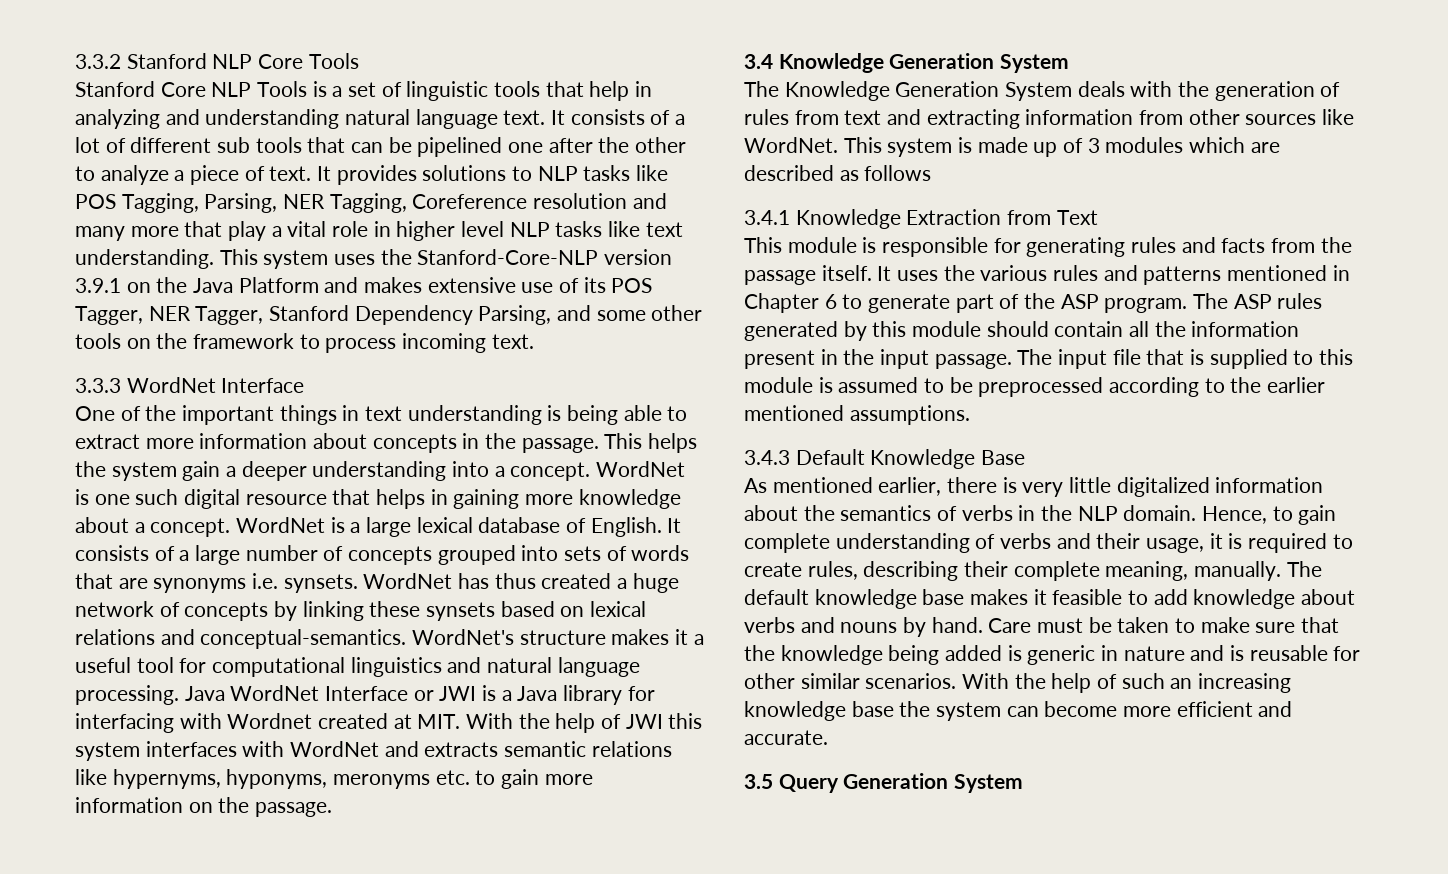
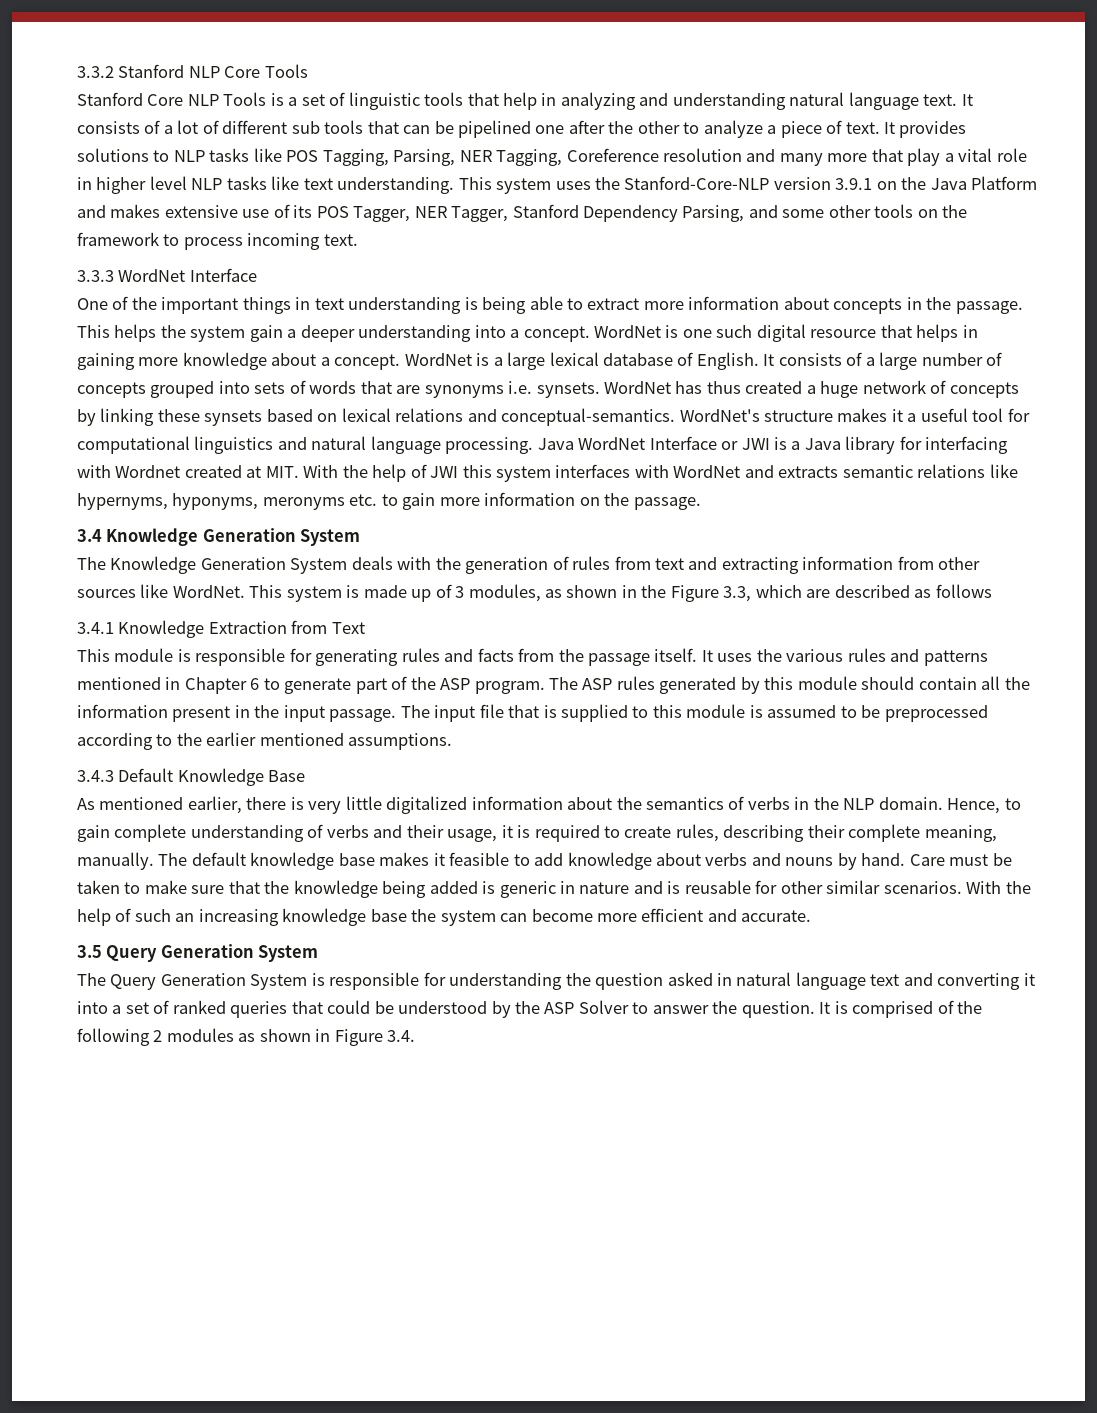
[1105,137,1184,153] modules -> [468,584,752,602] modules, as shown in the Figure 3.3,
(1024, 783) none -> [77,972,1035,990] [77,1000,983,1018] [77,1028,416,1046] // The Query Generation System is responsible for understanding the question asked in natural language text and converting it into a set of ranked queries that could be understood by the ASP Solver to answer the question. It is comprised of the following 2 modules as shown in Figure 3.4.

